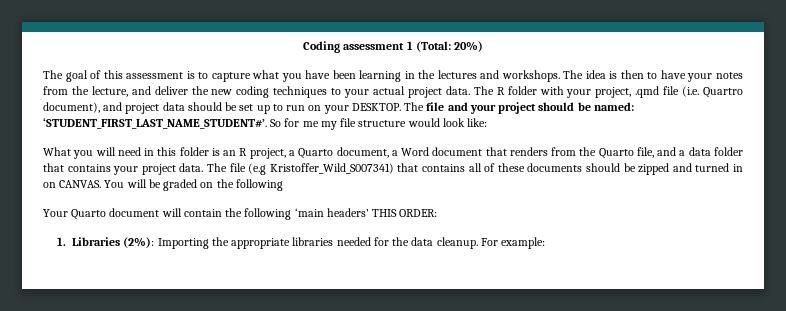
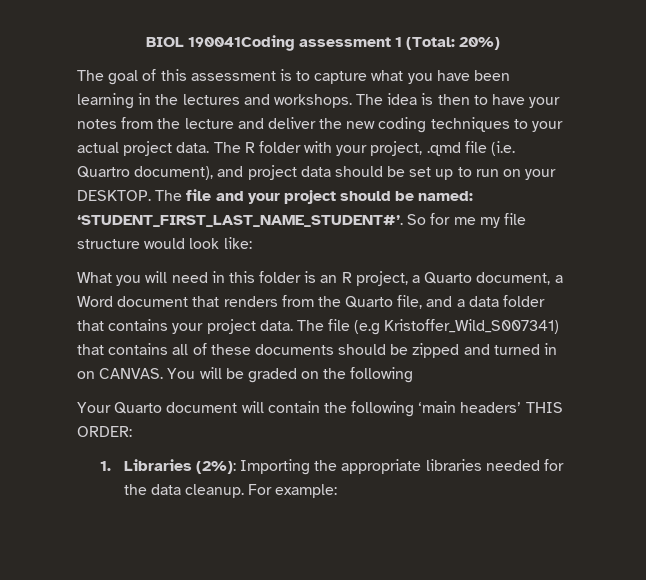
[303,41,341,53] Coding -> [145,35,295,51] BIOL 190041Coding
[91,86,128,97] lecture, -> [184,118,234,129] lecture

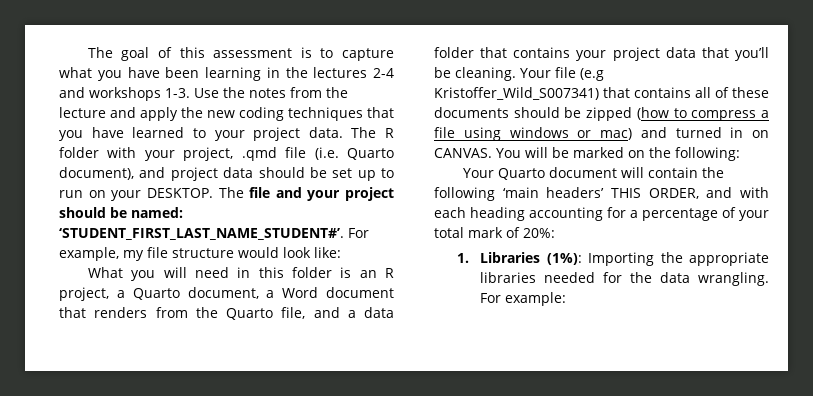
[145,35,501,51] BIOL 190041Coding assessment 1 (Total: 20%) // -> (87, 52) none
[243,93,561,108] and workshops. The idea is then to have your -> [373,68,394,78] [59,87,245,101] 2-4 and workshops 1-3. Use the
[267,117,316,129] deliver -> [140,107,178,121] apply
(510, 124) none -> [367,107,394,118] [59,127,185,141] that you have learned
[77,142,119,153] actual -> (245, 135) none
[77,166,130,178] Quartro -> [347,148,394,160] Quarto
[407,213,476,225] So for me -> [348,228,369,238] [59,247,119,261] For example,
[259,320,324,331] data. The -> [665,47,769,61] [434,67,551,81] data that you’ll be cleaning. Your
(460, 350) none -> [636,107,769,121] [434,127,632,141] (how to compress a file using windows or mac)
[247,368,297,383] graded -> [573,147,624,158] marked
[350,367,414,383] following -> [675,147,740,161] following:
[77,426,132,437] ORDER: -> [648,187,769,199] [434,207,769,221] [434,227,555,238] ORDER, and with each heading accounting for a percentage of your total mark of 20%:
[195,461,236,474] (2%): -> [546,253,582,265] (1%):
[185,484,245,498] cleanup. -> [698,272,769,286] wrangling.

